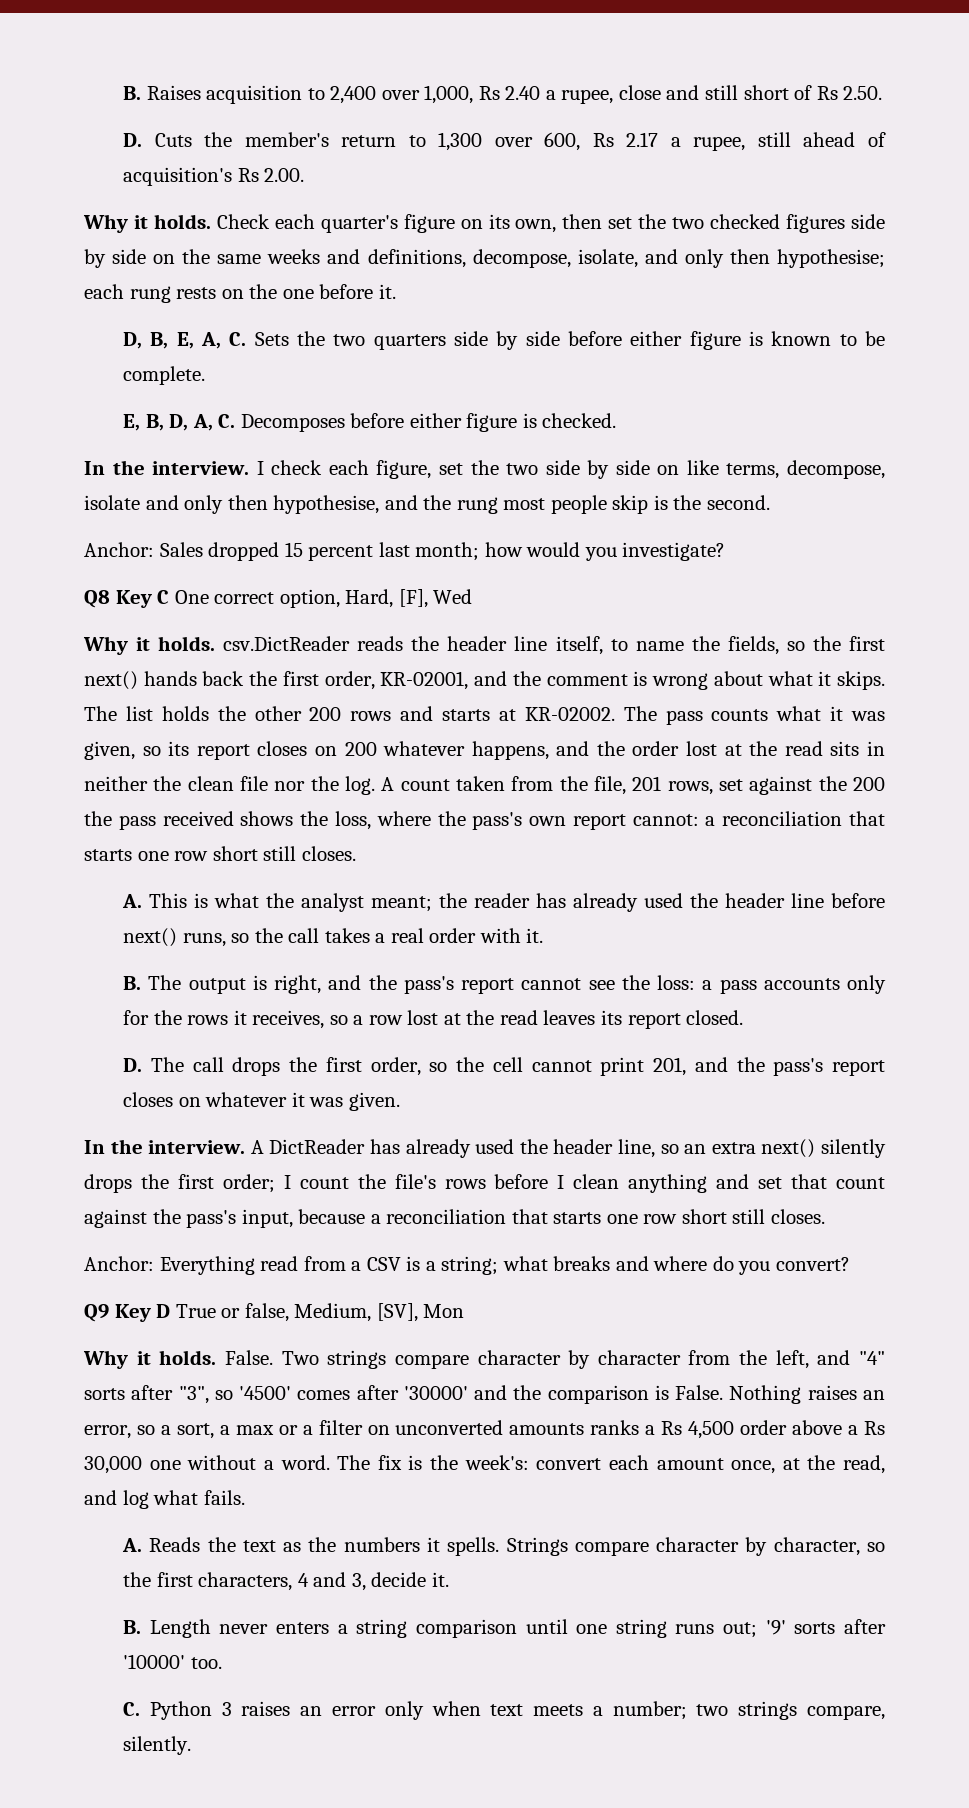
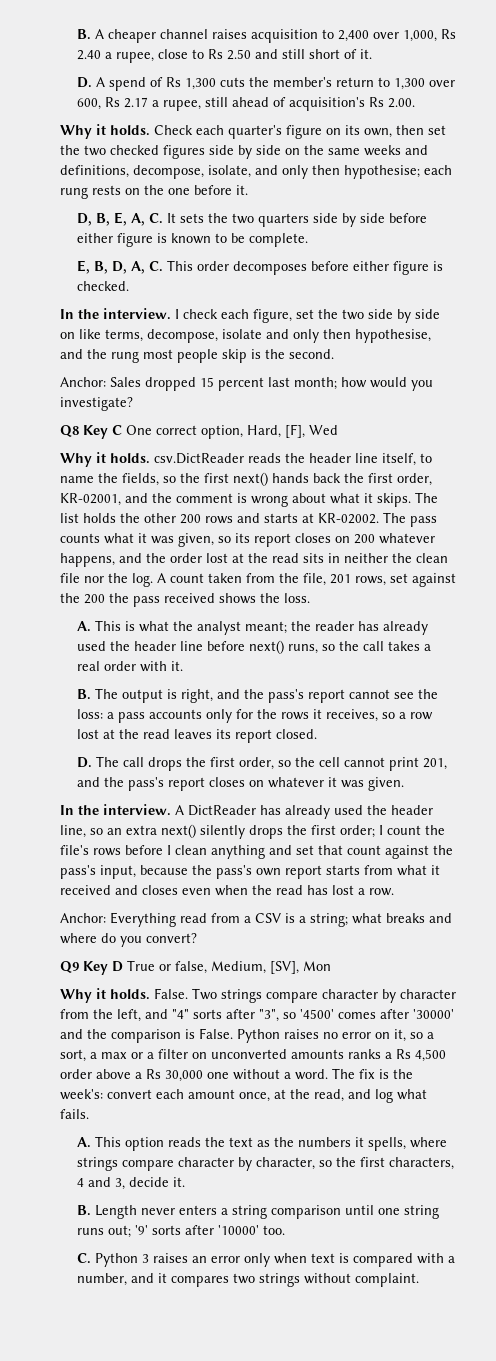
[123,85,201,100] B. Raises -> [76,29,247,43] B. A cheaper channel raises
(661, 92) none -> [191,49,251,60] to Rs 2.50
[816,86,883,100] [123,133,192,147] Rs 2.50. // D. Cuts -> [359,49,372,59] [76,77,245,91] it. // D. A spend of Rs 1,300 cuts
[254,332,289,346] Sets -> [166,213,204,223] It sets
[240,414,345,432] Decomposes -> [166,260,307,275] This order decomposes
[334,811,886,830] [84,846,356,861] loss, where the pass's own report cannot: a reconciliation that starts one row short still closes. -> [284,593,310,603] loss.
[370,1209,825,1224] a reconciliation that starts one row short still closes. -> [192,865,440,879] [60,885,394,896] the pass's own report starts from what it received and closes even when the read has lost a row.
[729,1385,885,1404] [84,1425,131,1439] Nothing raises an error, -> [237,1029,406,1043] Python raises no error on it,
[149,1537,201,1552] Reads -> [94,1136,201,1151] This option reads
[447,1537,568,1556] spells. Strings -> [367,1137,447,1151] [76,1157,118,1171] spells, where strings
[533,1701,885,1720] [123,1736,192,1755] meets a number; two strings compare, silently. -> [338,1253,455,1267] [76,1273,419,1287] is compared with a number, and it compares two strings without complaint.

